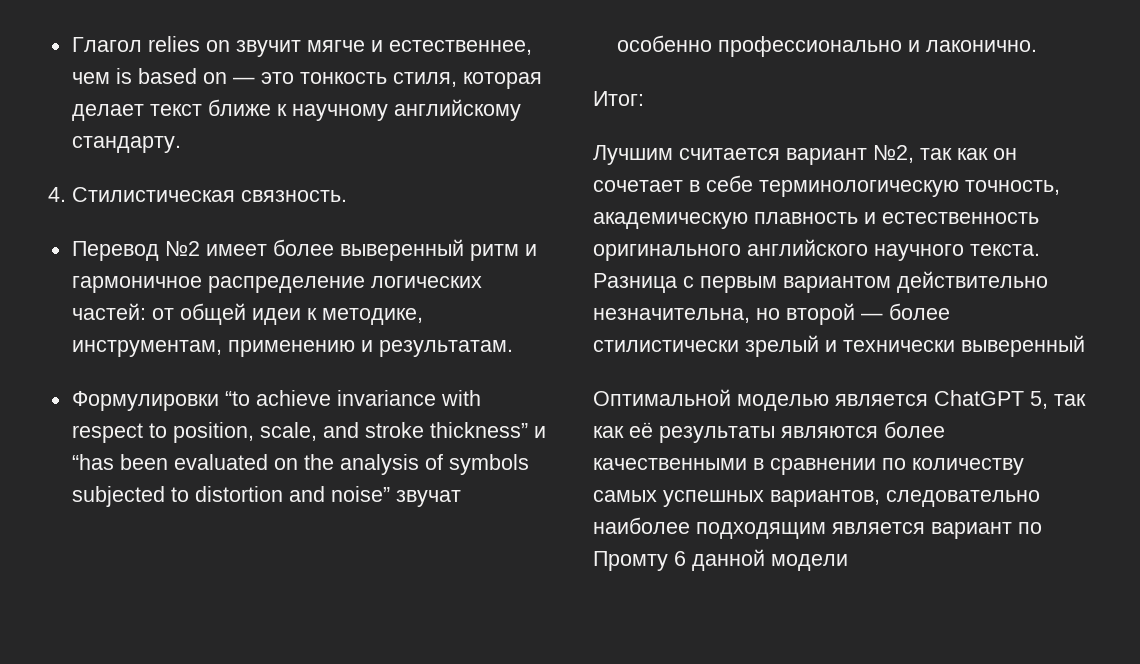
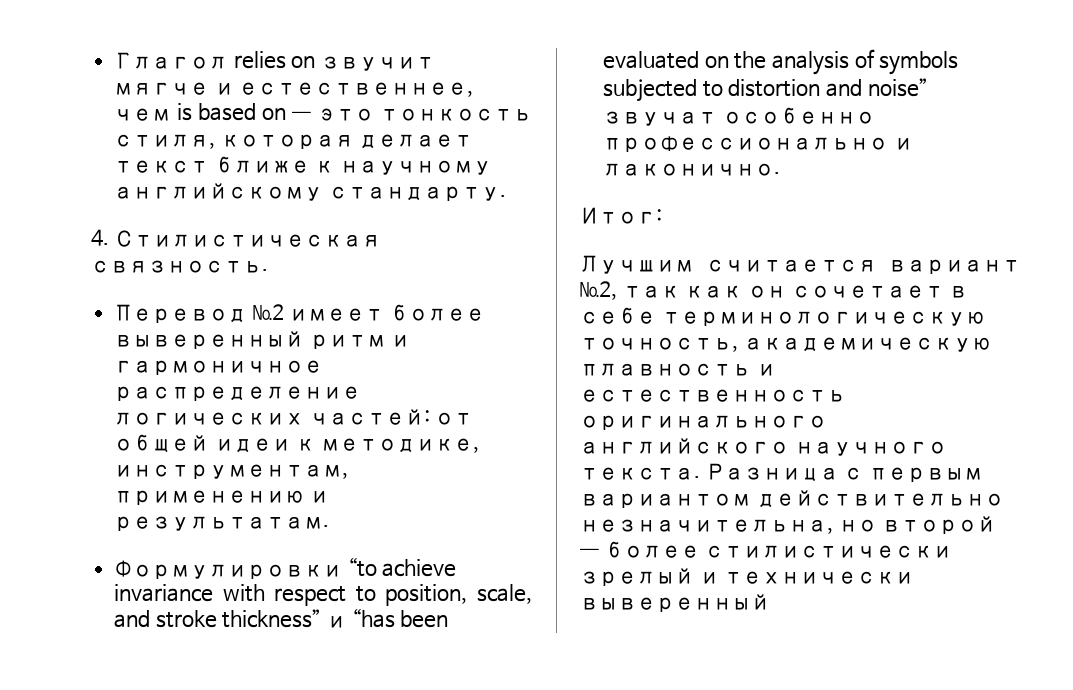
[593,389,1086,411] [593,421,945,443] [593,458,1024,475] [593,490,1040,507] [593,517,1042,539] [593,549,848,571] // Оптимальной моделью является ChatGPT 5, так как её результаты являются более качественными в сравнении по количеству самых успешных вариантов, следовательно наиболее подходящим является вариант по Промту 6 данной модели -> (770, 603) none

